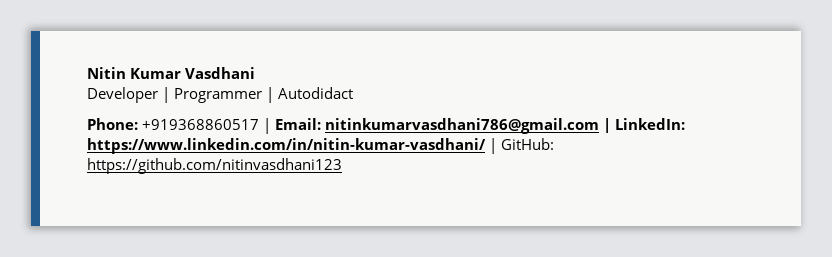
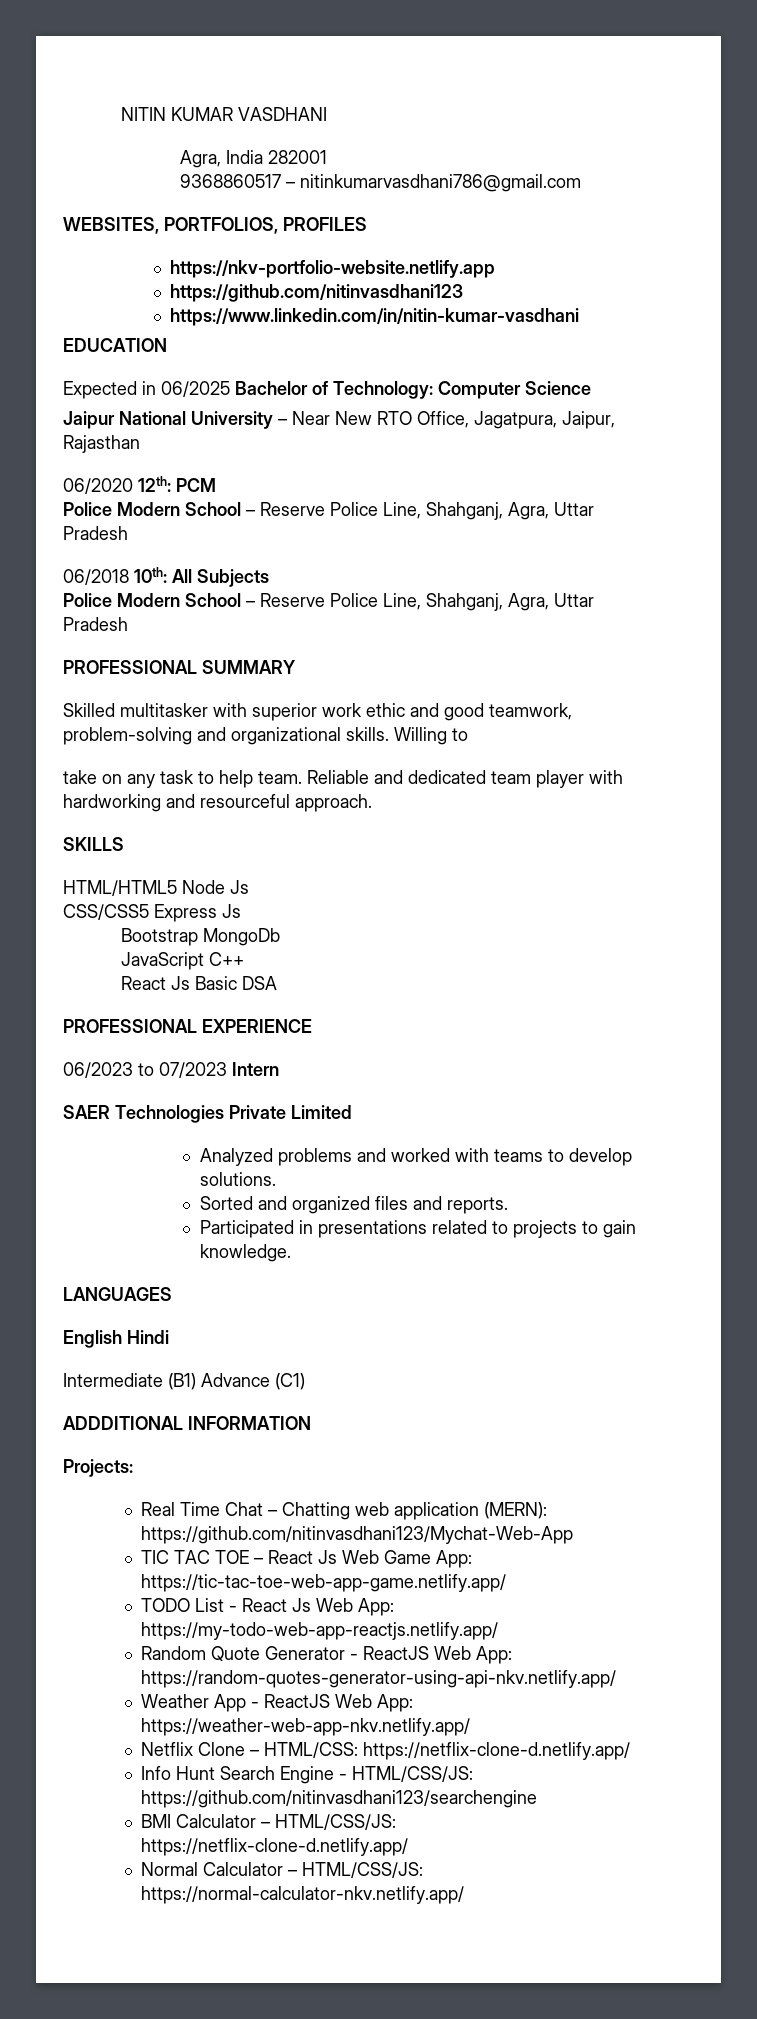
[87,67,256,79] [87,87,354,103] [87,118,686,134] [87,138,555,154] [87,158,342,174] Nitin Kumar Vasdhani // Developer | Programmer | Autodidact // Phone: +919368860517 | Email: nitinkumarvasdhani786@gmail.com | LinkedIn: https://www.linkedin.com/in/nitin-kumar-vasdhani/ | GitHub: https://github.com/nitinvasdhani123 -> [121,107,328,121] [179,150,327,168] [179,174,581,192] [63,217,367,234] [170,260,496,278] [170,284,464,302] [170,308,580,326] [63,338,167,352] [63,381,591,399] [63,411,615,429] [63,435,140,453] [63,476,216,494] [63,502,594,520] [63,526,128,540] [63,567,269,587] [63,593,594,611] [63,617,128,631] [63,660,296,674] [63,703,572,721] [63,727,468,745] [63,770,623,788] [63,794,372,812] [63,837,124,851] [63,880,249,896] [63,904,241,922] [121,928,281,946] [121,952,245,970] [121,976,278,990] [63,1019,312,1033] [63,1062,279,1078] [63,1105,352,1123] [199,1148,632,1166] [199,1172,276,1186] [199,1196,508,1214] [199,1220,636,1238] [199,1244,291,1262] [63,1287,172,1301] [63,1330,169,1348] [63,1373,305,1390] [63,1416,311,1430] [63,1459,133,1477] [141,1502,548,1520] [141,1526,574,1544] [141,1550,473,1568] [141,1574,507,1592] [141,1598,395,1616] [141,1622,499,1640] [141,1646,513,1664] [141,1670,617,1688] [141,1694,414,1712] [141,1718,471,1736] [141,1742,631,1760] [141,1766,474,1784] [141,1790,538,1808] [141,1814,397,1830] [141,1838,409,1856] [141,1862,424,1878] [141,1886,465,1904] NITIN KUMAR VASDHANI // Agra, India 282001 // 9368860517 – nitinkumarvasdhani786@gmail.com // WEBSITES, PORTFOLIOS, PROFILES // https://nkv-portfolio-website.netlify.app // https://github.com/nitinvasdhani123 // https://www.linkedin.com/in/nitin-kumar-vasdhani // EDUCATION // Expected in 06/2025 Bachelor of Technology: Computer Science // Jaipur National University – Near New RTO Office, Jagatpura, Jaipur, Rajasthan // 06/2020 12th: PCM // Police Modern School – Reserve Police Line, Shahganj, Agra, Uttar Pradesh // 06/2018 10th: All Subjects // Police Modern School – Reserve Police Line, Shahganj, Agra, Uttar Pradesh // PROFESSIONAL SUMMARY // Skilled multitasker with superior work ethic and good teamwork, problem-solving and organizational skills. Willing to // take on any task to help team. Reliable and dedicated team player with hardworking and resourceful approach. // SKILLS // HTML/HTML5 Node Js // CSS/CSS5 Express Js // Bootstrap MongoDb // JavaScript C++ // React Js Basic DSA // PROFESSIONAL EXPERIENCE // 06/2023 to 07/2023 Intern // SAER Technologies Private Limited // Analyzed problems and worked with teams to develop solutions. // Sorted and organized files and reports. // Participated in presentations related to projects to gain knowledge. // LANGUAGES // English Hindi // Intermediate (B1) Advance (C1) // ADDDITIONAL INFORMATION // Projects: // Real Time Chat – Chatting web application (MERN): https://github.com/nitinvasdhani123/Mychat-Web-App // TIC TAC TOE – React Js Web Game App: https://tic-tac-toe-web-app-game.netlify.app/ // TODO List - React Js Web App: https://my-todo-web-app-reactjs.netlify.app/ // Random Quote Generator - ReactJS Web App: https://random-quotes-generator-using-api-nkv.netlify.app/ // Weather App - ReactJS Web App: https://weather-web-app-nkv.netlify.app/ // Netflix Clone – HTML/CSS: https://netflix-clone-d.netlify.app/ // Info Hunt Search Engine - HTML/CSS/JS: https://github.com/nitinvasdhani123/searchengine // BMI Calculator – HTML/CSS/JS: https://netflix-clone-d.netlify.app/ // Normal Calculator – HTML/CSS/JS: https://normal-calculator-nkv.netlify.app/

